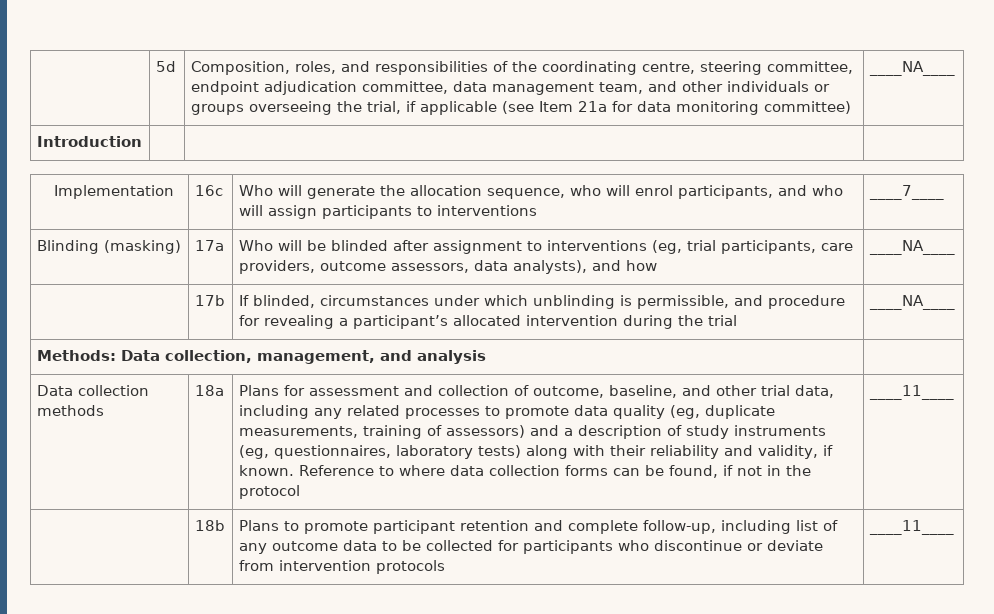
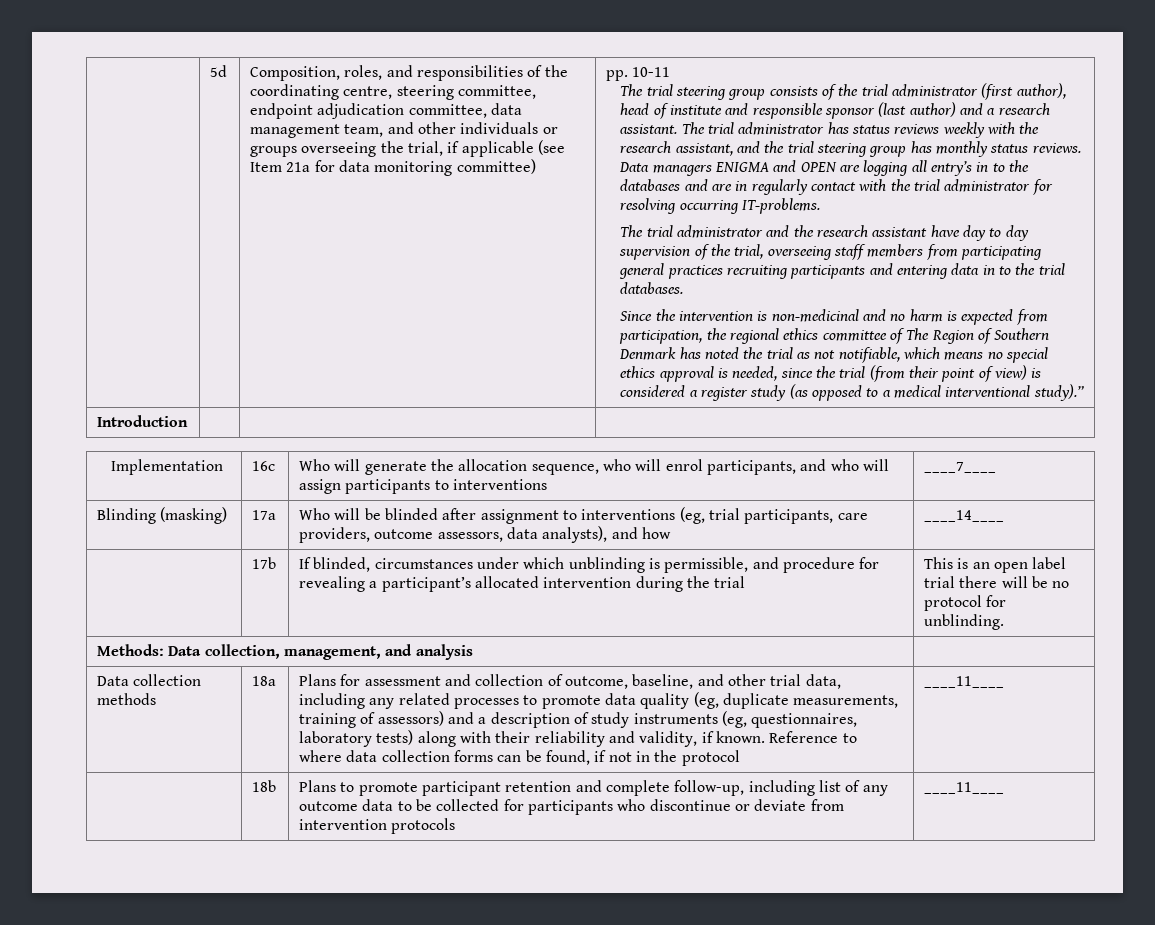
[868,61,955,76] ____NA____ -> [606,67,671,81] [620,83,1066,100] [620,102,1050,119] [620,122,1040,138] [620,141,1081,157] [619,160,1029,176] [620,179,1053,195] [620,198,820,214] [620,225,1029,241] [619,244,1042,260] [619,263,1065,279] [620,282,684,294] [620,309,1048,325] [619,328,1050,344] [619,347,1048,363] [620,365,1042,382] [620,384,1084,401] pp. 10-11 // The trial steering group consists of the trial administrator (first author), head of institute and responsible sponsor (last author) and a research assistant. The trial administrator has status reviews weekly with the research assistant, and the trial steering group has monthly status reviews. Data managers ENIGMA and OPEN are logging all entry’s in to the databases and are in regularly contact with the trial administrator for resolving occurring IT-problems. // The trial administrator and the research assistant have day to day supervision of the trial, overseeing staff members from participating general practices recruiting participants and entering data in to the trial databases. // Since the intervention is non-medicinal and no harm is expected from participation, the regional ethics committee of The Region of Southern Denmark has noted the trial as not notifiable, which means no special ethics approval is needed, since the trial (from their point of view) is considered a register study (as opposed to a medical interventional study).”
[868,240,955,255] ____NA____ -> [924,510,1005,522] ____14____
[868,295,955,310] ____NA____ -> [924,557,1067,573] [924,576,1070,588] [924,595,1007,611] [924,614,1005,630] This is an open label trial there will be no protocol for unblinding.

